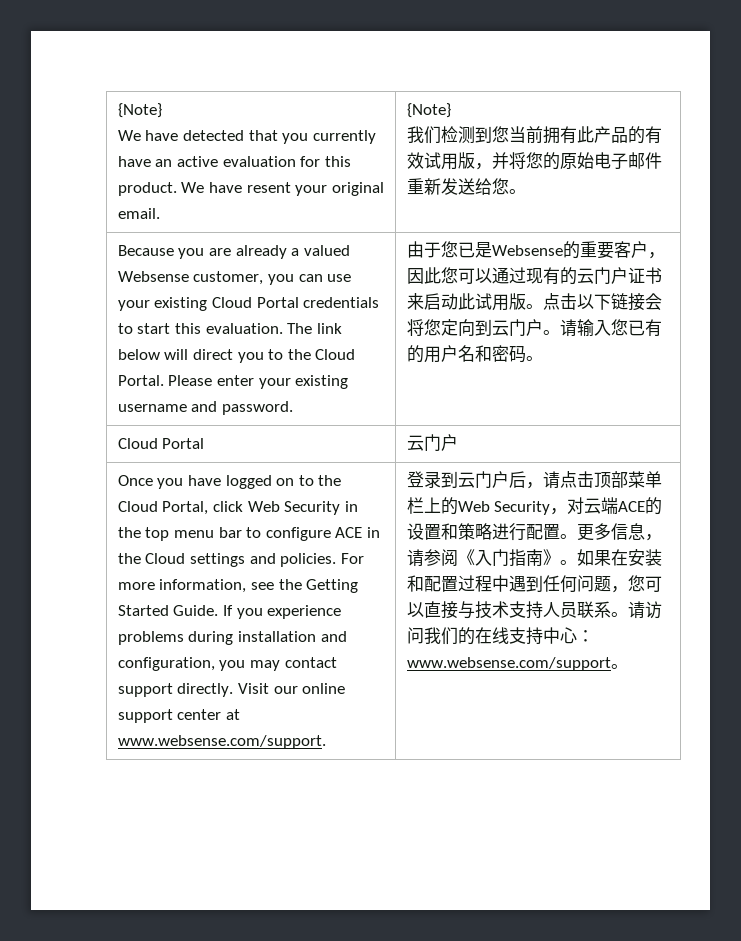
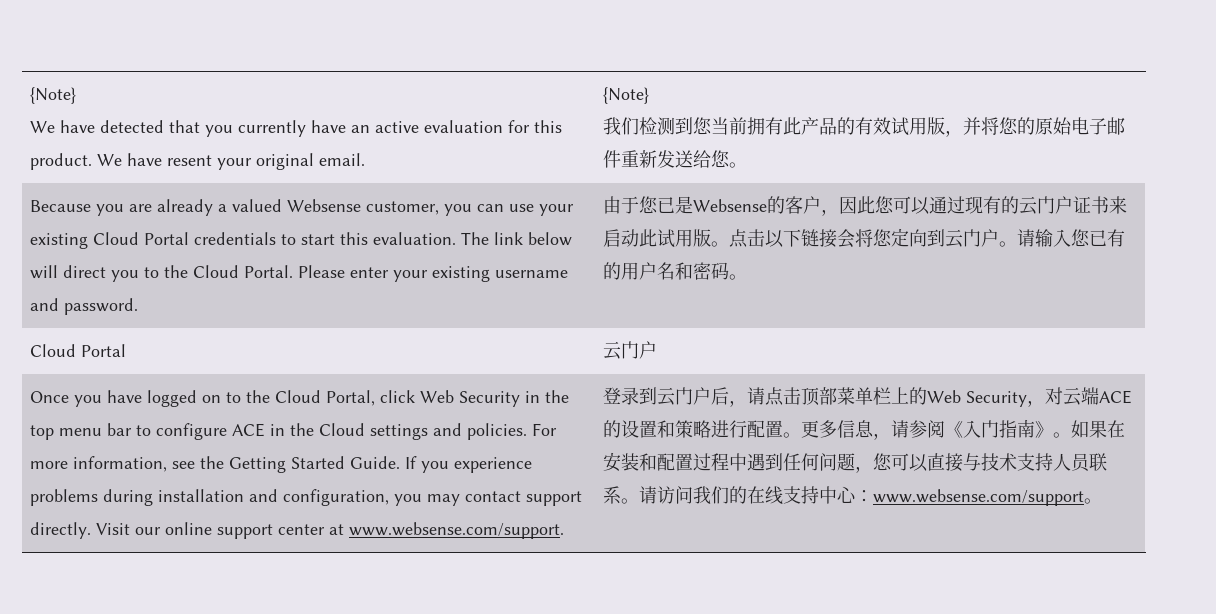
[579,241,614,259] 重要 -> (786, 205) none

